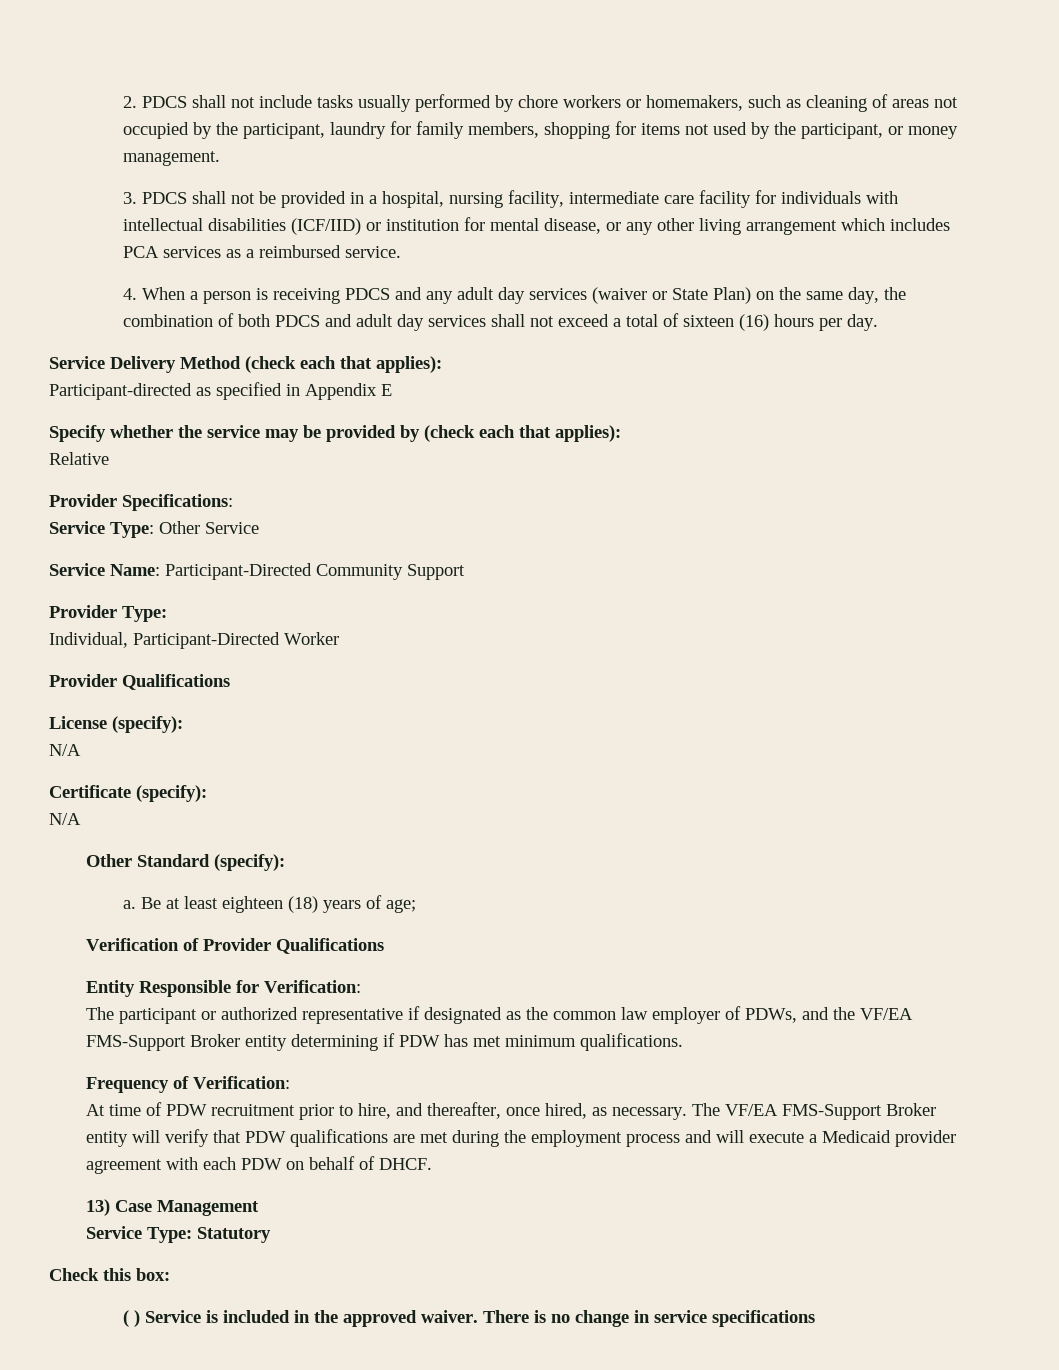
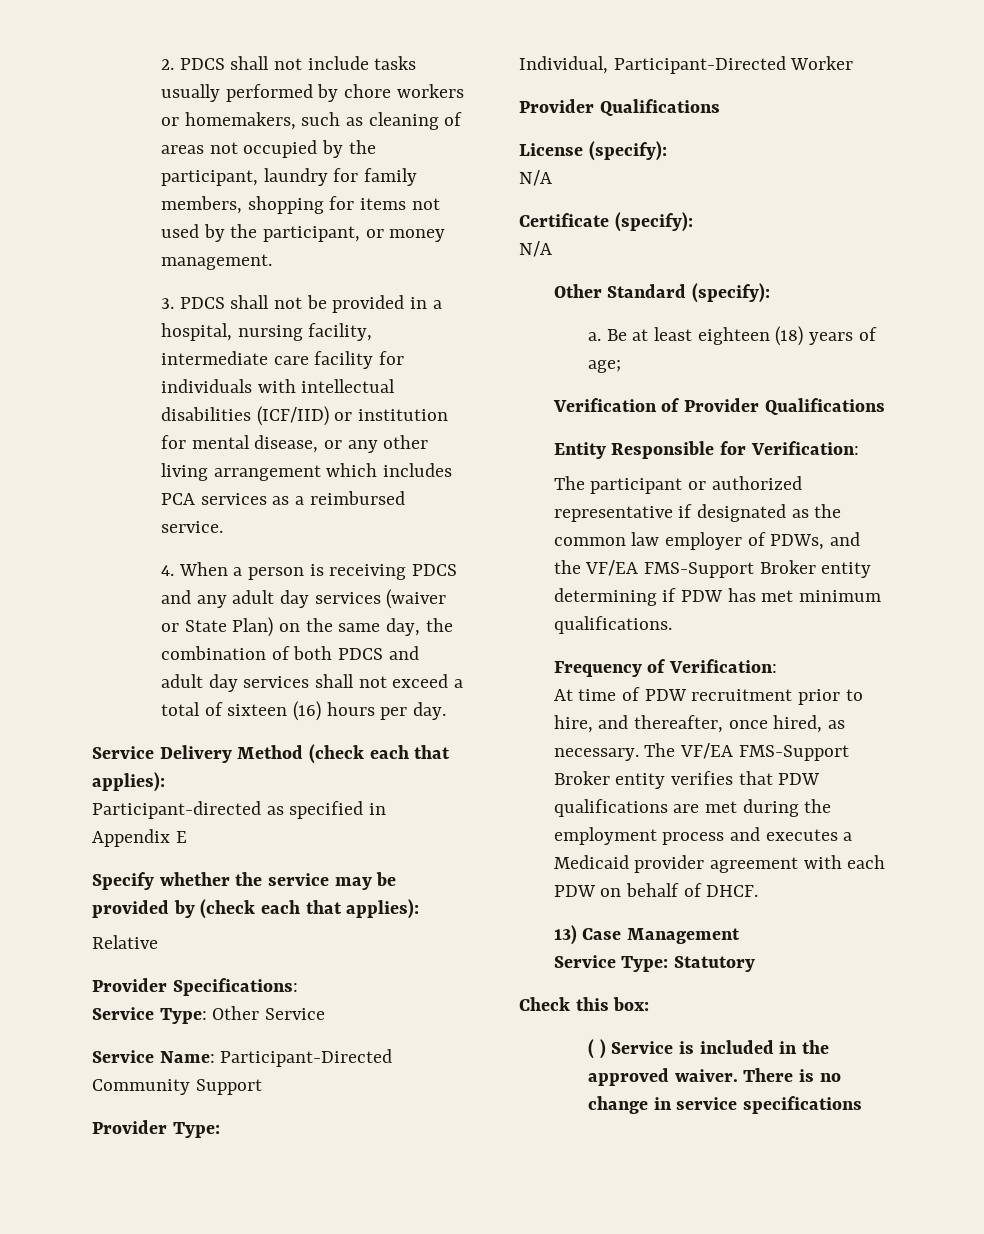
[131,1129,209,1147] will verify -> [670,771,733,785] verifies
[715,1130,804,1143] will execute -> [765,829,838,841] executes

